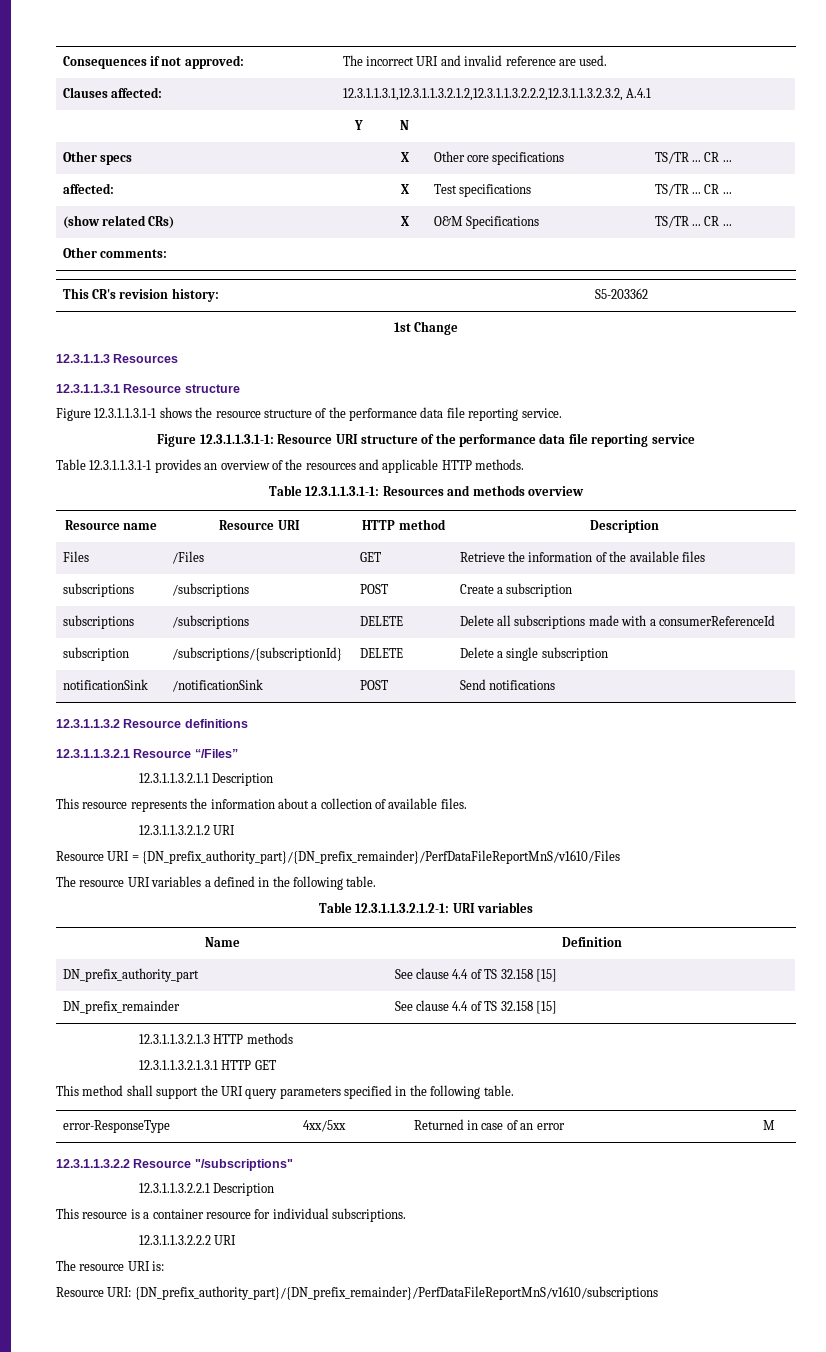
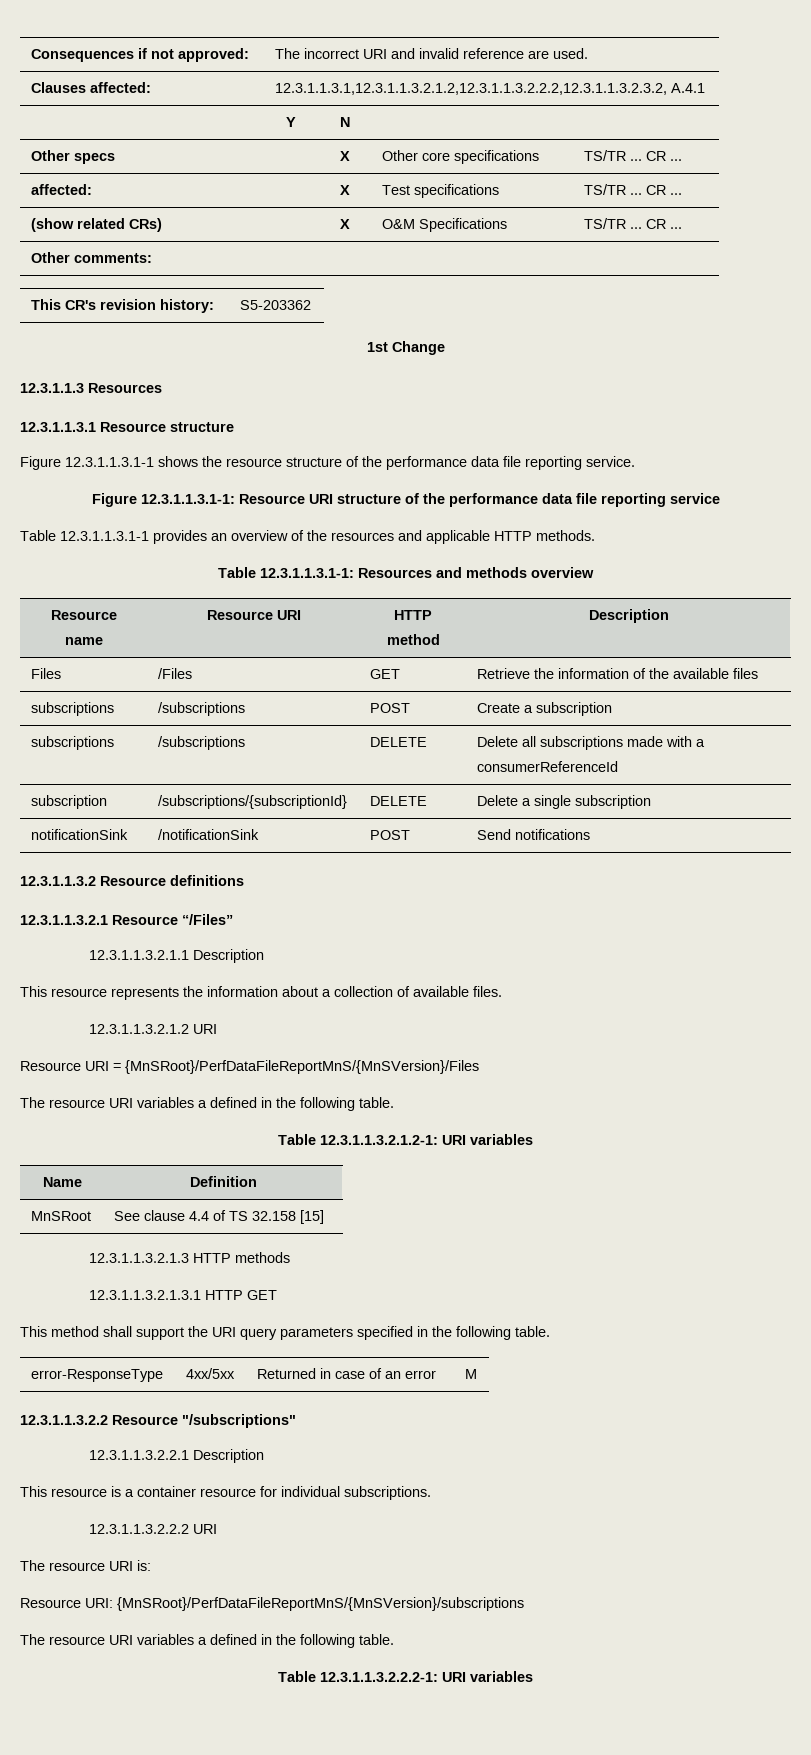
[142,850,621,864] {DN_prefix_authority_part}/{DN_prefix_remainder}/PerfDataFileReportMnS/v1610/Files -> [125,1060,479,1074] {MnSRoot}/PerfDataFileReportMnS/{MnSVersion}/Files
[62,968,199,982] [394,968,557,982] [62,1000,180,1014] DN_prefix_authority_part | See clause 4.4 of TS 32.158 [15] // DN_prefix_remainder -> [31,1211,92,1221] MnSRoot
[134,1286,658,1300] {DN_prefix_authority_part}/{DN_prefix_remainder}/PerfDataFileReportMnS/v1610/subscriptions -> [117,1597,524,1611] [20,1634,394,1648] [278,1671,533,1682] {MnSRoot}/PerfDataFileReportMnS/{MnSVersion}/subscriptions // The resource URI variables a defined in the following table. // Table 12.3.1.1.3.2.2.2-1: URI variables

